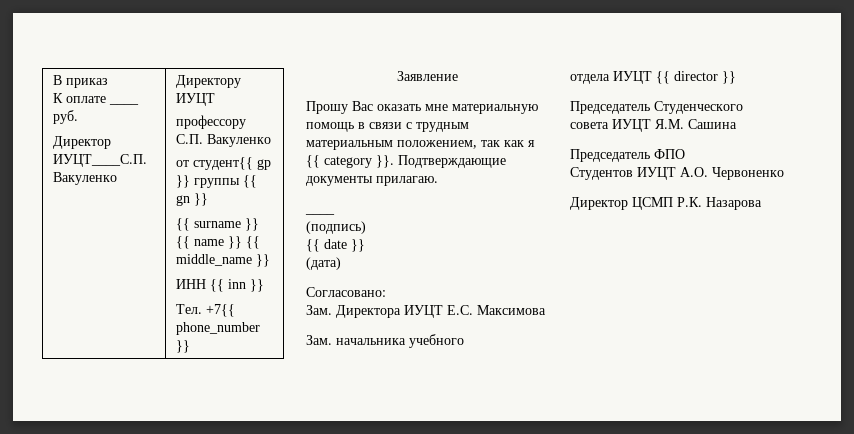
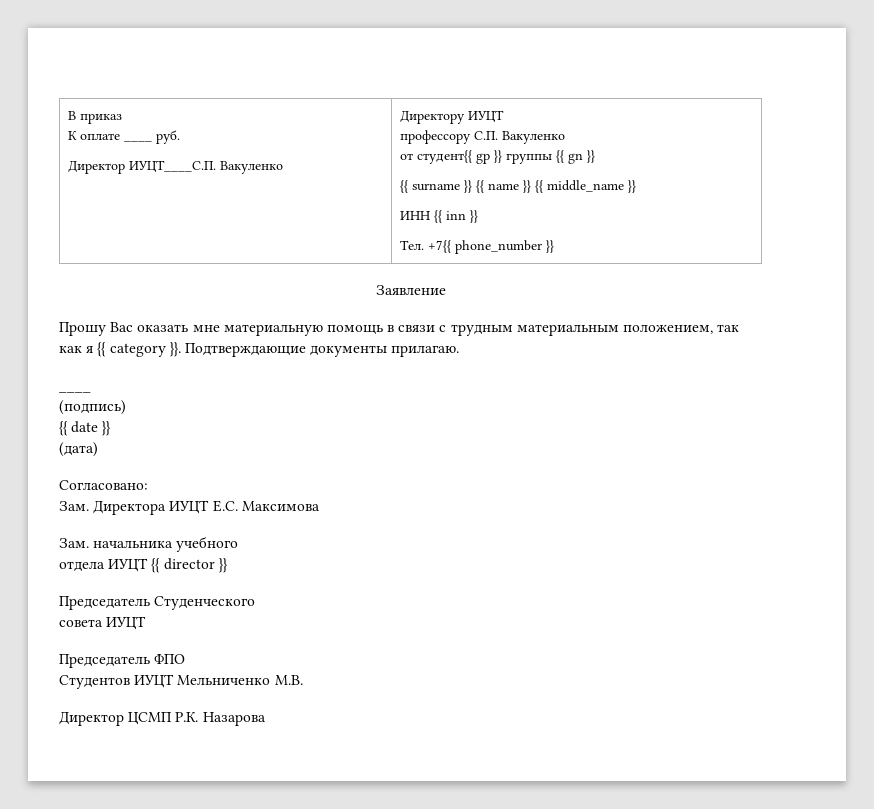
[655,119,737,129] Я.М. Сашина -> (147, 623) none
[680,167,784,180] А.О. Червоненко -> [177,675,303,685] Мельниченко М.В.

